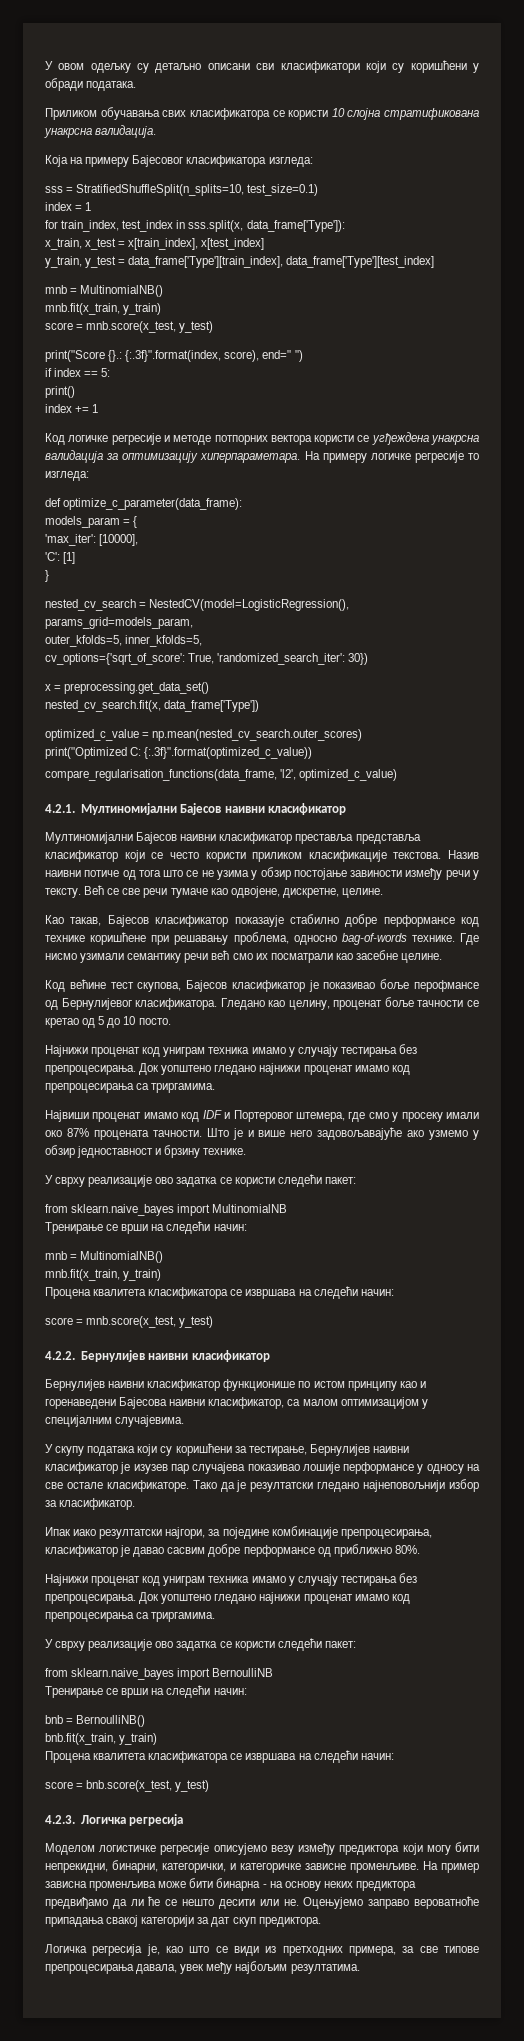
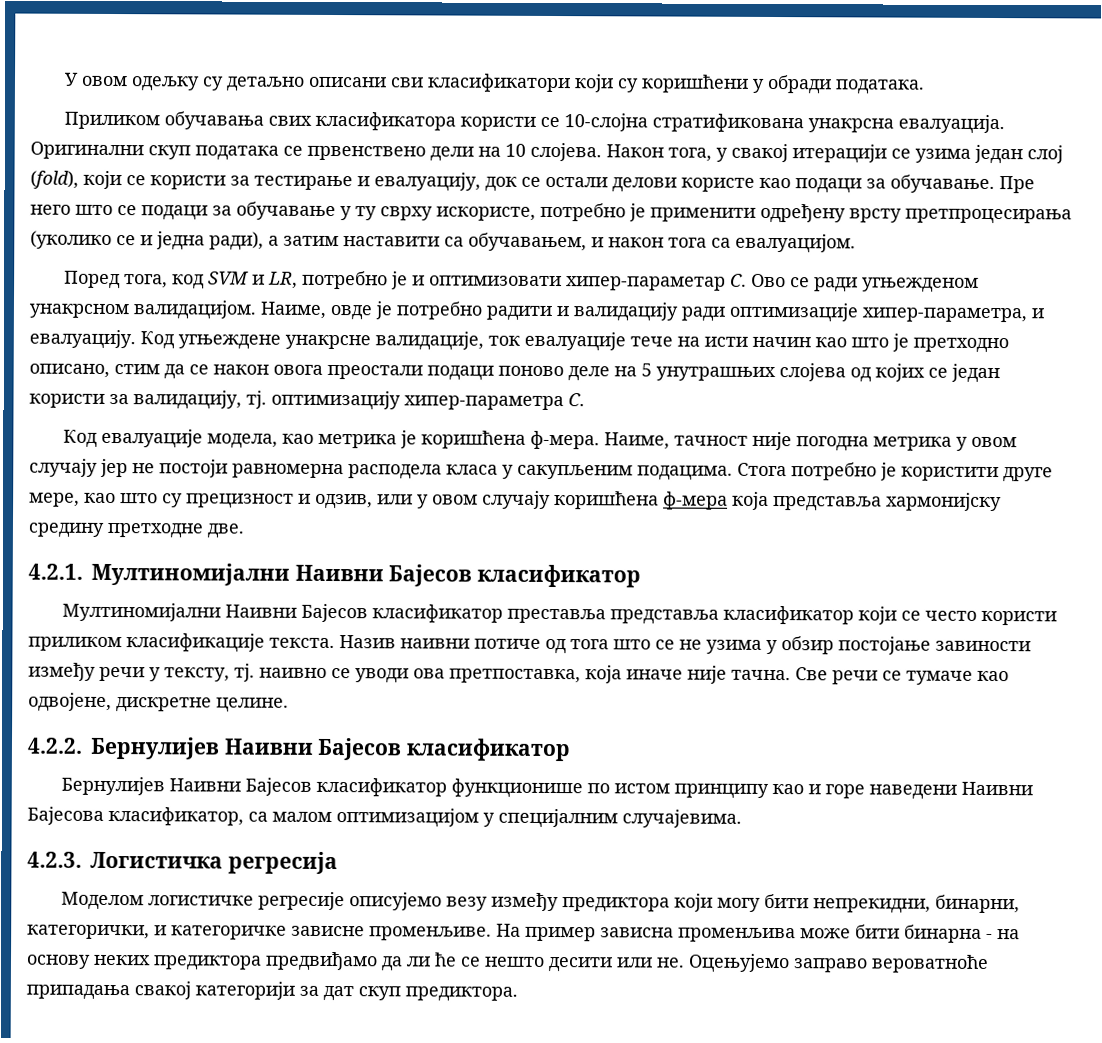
[272,108,479,120] [44,125,157,138] [45,155,313,167] [45,184,319,196] [45,202,92,211] [45,220,345,232] [45,238,265,250] [45,256,435,268] [45,285,164,297] [45,303,162,315] [45,321,214,333] [45,350,303,362] [45,368,111,377] [45,386,75,398] [45,404,99,413] [45,432,480,445] [45,450,479,463] [45,471,89,481] [45,498,243,510] [45,516,138,528] [45,534,139,546] [45,552,76,564] [45,570,49,582] [45,599,350,611] [45,617,193,629] [45,635,203,647] [45,653,369,665] [45,682,210,694] [45,700,260,712] [45,729,363,741] [45,747,313,759] [45,769,398,781] се користи 10 слојна стратификована унакрсна валидација. // Која на примеру Бајесовог класификатора изгледа: // sss = StratifiedShuffleSplit(n_splits=10, test_size=0.1) // index = 1 // for train_index, test_index in sss.split(x, data_frame['Type']): // x_train, x_test = x[train_index], x[test_index] // y_train, y_test = data_frame['Type'][train_index], data_frame['Type'][test_index] // mnb = MultinomialNB() // mnb.fit(x_train, y_train) // score = mnb.score(x_test, y_test) // print("Score {}.: {:.3f}".format(index, score), end=" ") // if index == 5: // print() // index += 1 // Код логичке регресије и методе потпорних вектора користи се угђеждена унакрсна валидација за оптимизацију хиперпараметара. На примеру логичке регресије то изгледа: // def optimize_c_parameter(data_frame): // models_param = { // 'max_iter': [10000], // 'C': [1] // } // nested_cv_search = NestedCV(model=LogisticRegression(), params_grid=models_param, // outer_kfolds=5, inner_kfolds=5, // cv_options={'sqrt_of_score': True, 'randomized_search_iter': 30}) // x = preprocessing.get_data_set() // nested_cv_search.fit(x, data_frame['Type']) // optimized_c_value = np.mean(nested_cv_search.outer_scores) // print("Optimized C: {:.3f}".format(optimized_c_value)) // compare_regularisation_functions(data_frame, 'l2', optimized_c_value) -> [460,113,1006,135] [30,141,1063,165] [30,170,1035,194] [30,201,1072,225] [30,230,856,254] [64,270,980,293] [29,300,1044,323] [29,329,1009,354] [29,363,1000,384] [29,390,585,411] [63,428,1018,452] [29,458,1053,483] [29,490,1002,512] [28,522,244,539] користи се 10-слојна стратификована унакрсна евалуација. Оригинални скуп података се првенствено дели на 10 слојева. Након тога, у свакој итерацији се узима један слој (fold), који се користи за тестирање и евалуацију, док се остали делови користе као подаци за обучавање. Пре него што се подаци за обучавање у ту сврху искористе, потребно је применити одређену врсту претпроцесирања (уколико се и једна ради), а затим наставити са обучавањем, и након тога са евалуацијом. // Поред тога, код SVM и LR, потребно је и оптимизовати хипер-параметар C. Ово се ради угњежденом унакрсном валидацијом. Наиме, овде је потребно радити и валидацију ради оптимизације хипер-параметра, и евалуацију. Код угњеждене унакрсне валидације, ток евалуације тече на исти начин као што је претходно описано, стим да се након овога преостали подаци поново деле на 5 унутрашњих слојева од којих се један користи за валидацију, тј. оптимизацију хипер-параметра C. // Код евалуације модела, као метрика је коришћена ф-мера. Наиме, тачност није погодна метрика у овом случају јер не постоји равномерна расподела класа у сакупљеним подацима. Стога потребно је користити друге мере, као што су прецизност и одзив, или у овом случају коришћена ф-мера која представља хармонијску средину претходне две.
[180,803,265,815] Бајесов наивни -> [294,564,473,587] Наивни Бајесов
[136,832,217,844] Бајесов наивни -> [225,603,369,623] Наивни Бајесов
[393,852,442,859] текстова. -> [269,637,335,649] текста.
[45,885,168,898] тексту. Већ се све речи -> [164,663,902,685] тексту, тј. наивно се уводи ова претпоставка, која иначе није тачна. Све речи се
[282,888,383,898] [45,914,479,927] [45,932,479,945] [45,950,443,963] [45,979,479,992] [45,997,479,1010] [45,1016,171,1028] [45,1044,417,1057] [45,1063,410,1075] [45,1083,216,1093] [45,1110,480,1122] [45,1127,479,1140] [45,1145,247,1158] [45,1174,356,1187] [45,1204,288,1216] [45,1221,247,1234] [45,1251,164,1263] [45,1269,162,1281] [45,1286,394,1299] [45,1316,214,1328] дискретне, целине. // Као такав, Бајесов класификатор показаује стабилно добре перформансе код технике коришћене при решавању проблема, односно bag-of-words технике. Где нисмо узимали семантику речи већ смо их посматрали као засебне целине. // Код већине тест скупова, Бајесов класификатор је показивао боље перофмансе од Бернулијевог класификатора. Гледано као целину, проценат боље тачности се кретао од 5 до 10 посто. // Најнижи проценат код униграм техника имамо у случају тестирања без препроцесирања. Док уопштено гледано најнижи проценат имамо код препроцесирања са триргамима. // Највиши проценат имамо код IDF и Портеровог штемера, где смо у просеку имали око 87% процената тачности. Што је и више него задовољавајуће ако узмемо у обзир једноставност и брзину технике. // У сврху реализације ово задатка се користи следећи пакет: // from sklearn.naive_bayes import MultinomialNB // Тренирање се врши на следећи начин: // mnb = MultinomialNB() // mnb.fit(x_train, y_train) // Процена квалитета класификатора се извршава на следећи начин: // score = mnb.score(x_test, y_test) -> [116,697,289,713] дискретне целине.
[148,1353,189,1360] наивни -> [223,737,403,761] Наивни Бајесов
[108,1381,145,1388] наивни -> [169,777,313,796] Наивни Бајесов
[45,1397,206,1409] горенаведени Бајесова наивни -> [825,781,1034,800] [27,806,104,825] горе наведени Наивни Бајесова
[45,1443,409,1456] [45,1462,481,1474] [45,1479,479,1492] [45,1498,136,1510] [45,1526,432,1539] [45,1544,420,1557] [45,1573,417,1586] [45,1592,410,1604] [45,1612,216,1622] [45,1638,356,1651] [45,1668,274,1680] [45,1685,247,1698] [45,1715,146,1727] [45,1733,158,1745] [45,1750,394,1763] [45,1780,210,1792] // У скупу података који су коришћени за тестирање, Бернулијев наивни класификатор је изузев пар случајева показивао лошије перформансе у односу на све остале класификаторе. Тако да је резултатски гледано најнеповољнији избор за класификатор. // Ипак иако резултатски најгори, за поједине комбинације препроцесирања, класификатор је давао сасвим добре перформансе од приближно 80%. // Најнижи проценат код униграм техника имамо у случају тестирања без препроцесирања. Док уопштено гледано најнижи проценат имамо код препроцесирања са триргамима. // У сврху реализације ово задатка се користи следећи пакет: // from sklearn.naive_bayes import BernoulliNB // Тренирање се врши на следећи начин: // bnb = BernoulliNB() // bnb.fit(x_train, y_train) // Процена квалитета класификатора се извршава на следећи начин: // score = bnb.score(x_test, y_test) -> (742, 818) none
[80,1815,126,1824] Логичка -> [90,851,223,869] Логистичка
[45,1944,479,1956] [45,1961,360,1974] // Логичка регресија је, као што се види из претходних примера, за све типове препроцесирања давала, увек међу најбољим резултатима. -> (518, 994) none

